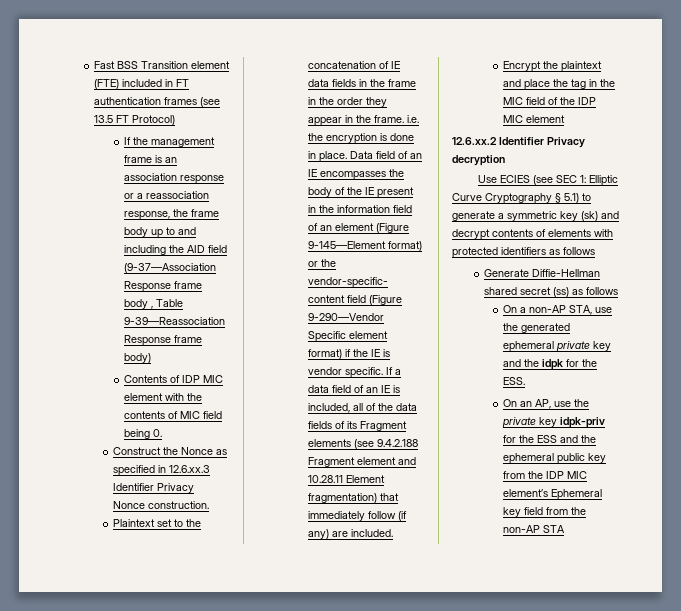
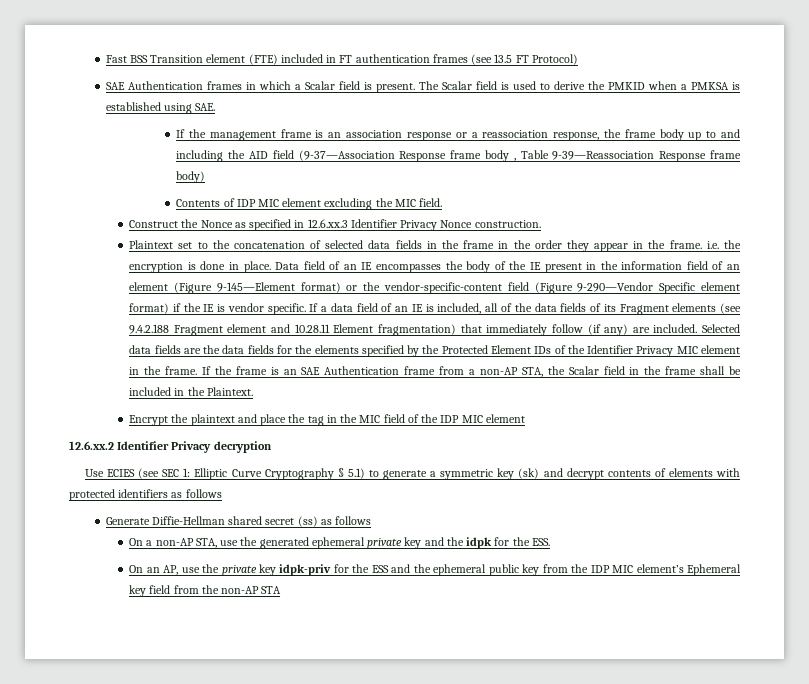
(175, 120) none -> [105,81,740,93] [105,102,216,114] // SAE Authentication frames in which a Scalar field is present. The Scalar field is used to derive the PMKID when a PMKSA is established using SAE.
[165,393,203,401] [124,411,223,419] [124,429,163,439] with the contents of MIC field being 0. -> [324,198,443,210] excluding the MIC field.
[391,61,401,69] IE -> [325,240,364,249] selected
(394, 533) none -> [701,324,740,333] [129,345,740,357] [129,366,741,377] [129,387,253,396] Selected data fields are the data fields for the elements specified by the Protected Element IDs of the Identifier Privacy MIC element in the frame. If the frame is an SAE Authentication frame from a non-AP STA, the Scalar field in the frame shall be included in the Plaintext.

